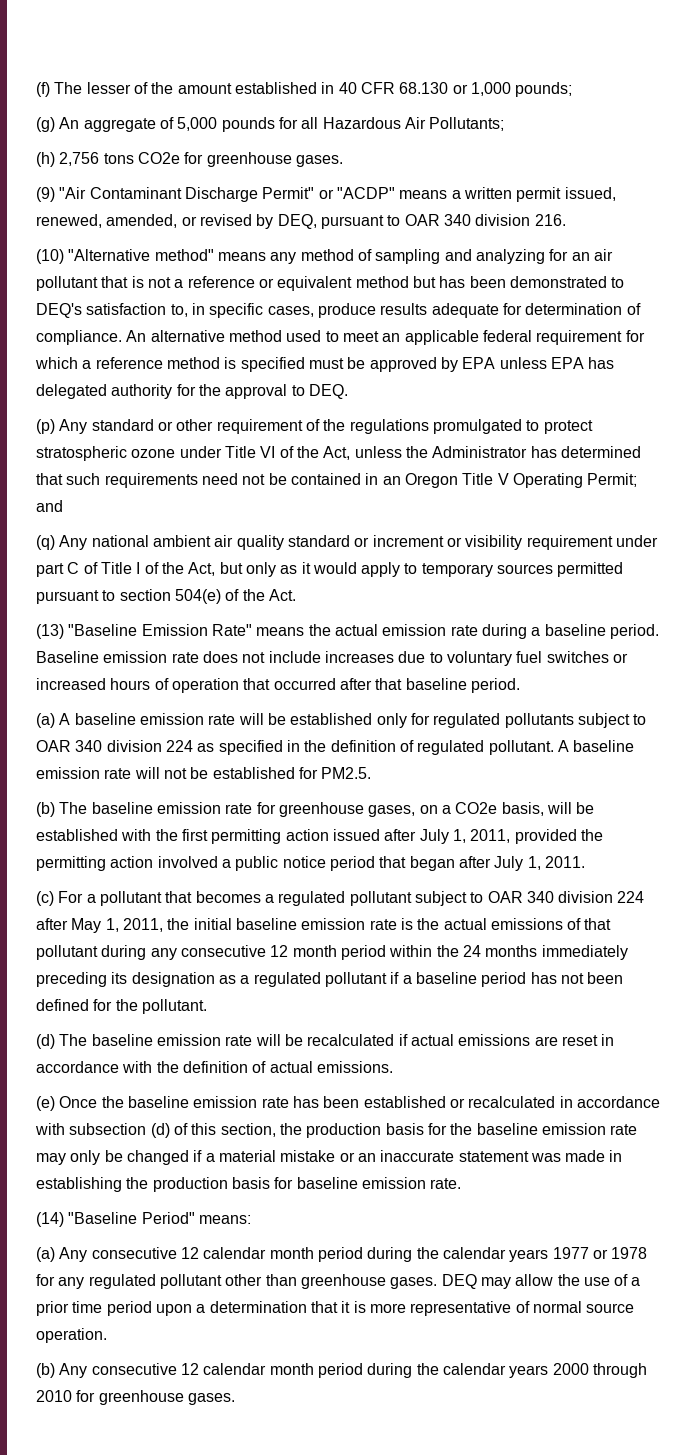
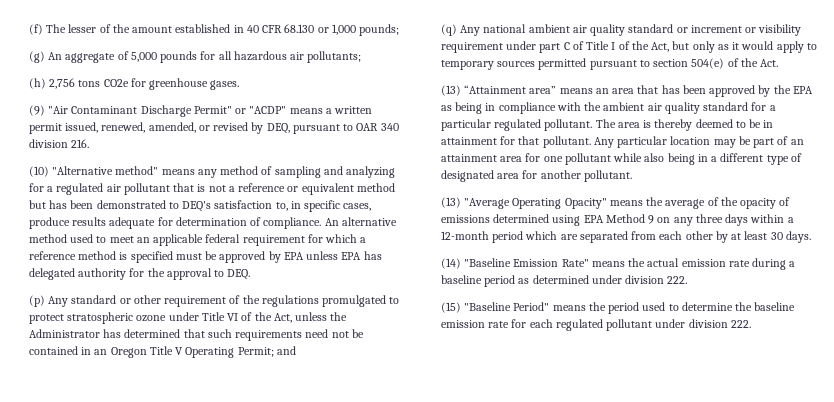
[322,117,505,131] Hazardous Air Pollutants; -> [233,51,362,63] hazardous air pollutants;
[571,252,590,261] an -> [47,183,104,195] a regulated
(64, 631) none -> [464,85,813,97] [441,102,776,114] [441,119,774,131] [441,136,804,148] [441,153,802,165] [441,170,632,182] [441,197,791,209] [441,214,794,226] [441,231,811,243] [441,258,461,269] “Attainment area” means an area that has been approved by the EPA as being in compliance with the ambient air quality standard for a particular regulated pollutant. The area is thereby deemed to be in attainment for that pollutant. Any particular location may be part of an attainment area for one pollutant while also being in a different type of designated area for another pollutant. // (13) "Average Operating Opacity" means the average of the opacity of emissions determined using EPA Method 9 on any three days within a 12-month period which are separated from each other by at least 30 days. // (14)
[609,624,659,639] [36,651,628,666] [36,678,520,693] [36,713,647,728] [36,740,635,755] [36,767,372,779] [36,802,595,817] [36,829,603,844] [36,856,585,871] [36,891,645,906] [36,918,612,933] [36,945,628,960] [36,972,624,987] [36,999,207,1014] [36,1034,615,1049] [36,1061,393,1073] [36,1096,660,1111] [35,1123,638,1138] [36,1150,623,1165] [36,1177,462,1192] [36,1212,251,1227] [36,1247,648,1262] [36,1274,641,1289] [36,1301,635,1316] [36,1328,107,1343] [36,1363,647,1378] [36,1390,235,1405] period. Baseline emission rate does not include increases due to voluntary fuel switches or increased hours of operation that occurred after that baseline period. // (a) A baseline emission rate will be established only for regulated pollutants subject to OAR 340 division 224 as specified in the definition of regulated pollutant. A baseline emission rate will not be established for PM2.5. // (b) The baseline emission rate for greenhouse gases, on a CO2e basis, will be established with the first permitting action issued after July 1, 2011, provided the permitting action involved a public notice period that began after July 1, 2011. // (c) For a pollutant that becomes a regulated pollutant subject to OAR 340 division 224 after May 1, 2011, the initial baseline emission rate is the actual emissions of that pollutant during any consecutive 12 month period within the 24 months immediately preceding its designation as a regulated pollutant if a baseline period has not been defined for the pollutant. // (d) The baseline emission rate will be recalculated if actual emissions are reset in accordance with the definition of actual emissions. // (e) Once the baseline emission rate has been established or recalculated in accordance with subsection (d) of this section, the production basis for the baseline emission rate may only be changed if a material mistake or an inaccurate statement was made in establishing the production basis for baseline emission rate. // (14) "Baseline Period" means: // (a) Any consecutive 12 calendar month period during the calendar years 1977 or 1978 for any regulated pollutant other than greenhouse gases. DEQ may allow the use of a prior time period upon a determination that it is more representative of normal source operation. // (b) Any consecutive 12 calendar month period during the calendar years 2000 through 2010 for greenhouse gases. -> [484,275,688,287] [441,302,796,314] [441,319,751,331] period as determined under division 222. // (15) "Baseline Period" means the period used to determine the baseline emission rate for each regulated pollutant under division 222.

